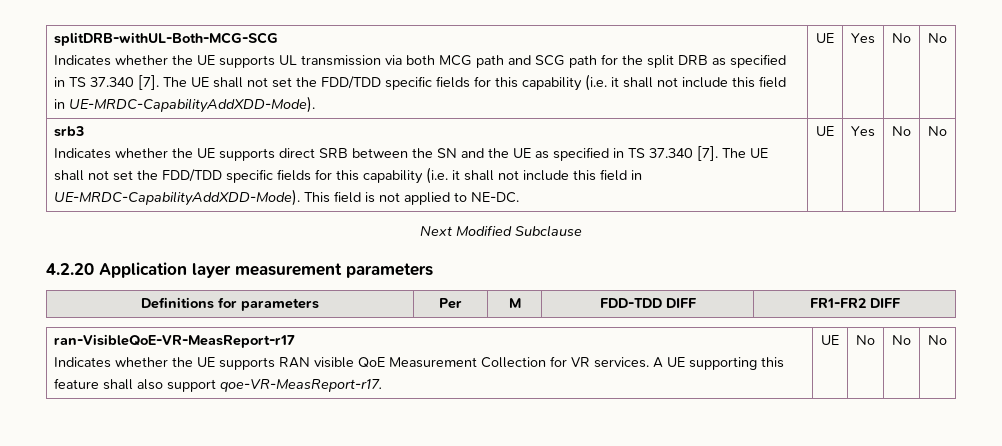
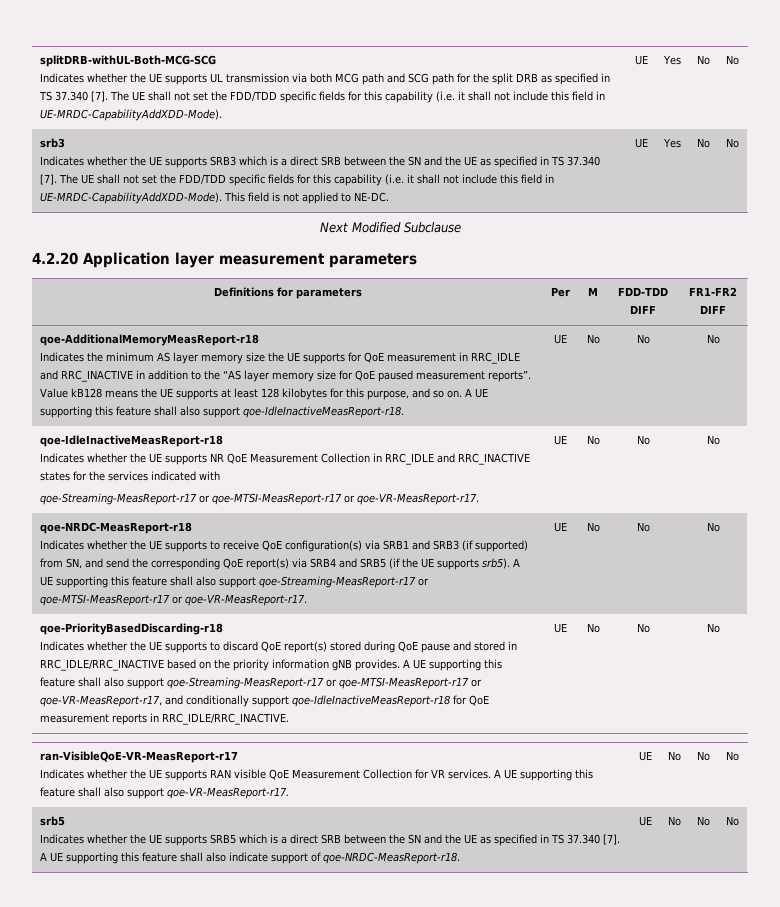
(275, 154) none -> [209,156,287,166] SRB3 which is a
(900, 303) none -> [39,334,259,346] [39,352,520,364] [39,370,531,382] [39,388,488,400] [39,406,404,418] [554,334,567,344] [586,334,600,344] [636,334,650,344] [706,334,720,344] [39,435,223,447] [39,453,530,465] [39,471,220,481] [39,493,479,505] [554,435,567,445] [586,435,600,445] [636,435,650,445] [706,435,720,445] [39,522,192,534] [39,540,528,552] [39,558,520,570] [39,576,429,588] [39,594,307,606] [554,522,567,532] [586,522,600,532] [636,522,650,532] [706,522,720,532] [39,623,223,635] [39,641,517,653] [39,659,502,671] [39,677,482,689] [39,695,489,707] [39,713,289,725] [554,623,567,633] [586,623,600,633] [636,623,650,633] [706,623,720,633] // qoe-AdditionalMemoryMeasReport-r18 // Indicates the minimum AS layer memory size the UE supports for QoE measurement in RRC_IDLE and RRC_INACTIVE in addition to the “AS layer memory size for QoE paused measurement reports”. Value kB128 means the UE supports at least 128 kilobytes for this purpose, and so on. A UE supporting this feature shall also support qoe-IdleInactiveMeasReport-r18. | UE | No | No | No // qoe-IdleInactiveMeasReport-r18 // Indicates whether the UE supports NR QoE Measurement Collection in RRC_IDLE and RRC_INACTIVE states for the services indicated with // qoe-Streaming-MeasReport-r17 or qoe-MTSI-MeasReport-r17 or qoe-VR-MeasReport-r17. | UE | No | No | No // qoe-NRDC-MeasReport-r18 // Indicates whether the UE supports to receive QoE configuration(s) via SRB1 and SRB3 (if supported) from SN, and send the corresponding QoE report(s) via SRB4 and SRB5 (if the UE supports srb5). A UE supporting this feature shall also support qoe-Streaming-MeasReport-r17 or qoe-MTSI-MeasReport-r17 or qoe-VR-MeasReport-r17. | UE | No | No | No // qoe-PriorityBasedDiscarding-r18 // Indicates whether the UE supports to discard QoE report(s) stored during QoE pause and stored in RRC_IDLE/RRC_INACTIVE based on the priority information gNB provides. A UE supporting this feature shall also support qoe-Streaming-MeasReport-r17 or qoe-MTSI-MeasReport-r17 or qoe-VR-MeasReport-r17, and conditionally support qoe-IdleInactiveMeasReport-r18 for QoE measurement reports in RRC_IDLE/RRC_INACTIVE. | UE | No | No | No
(947, 340) none -> [39,816,65,826] [39,834,620,846] [39,852,460,864] [638,816,652,826] [667,816,681,826] [696,816,710,826] [726,816,739,826] // srb5 // Indicates whether the UE supports SRB5 which is a direct SRB between the SN and the UE as specified in TS 37.340 [7]. A UE supporting this feature shall also indicate support of qoe-NRDC-MeasReport-r18. | UE | No | No | No

